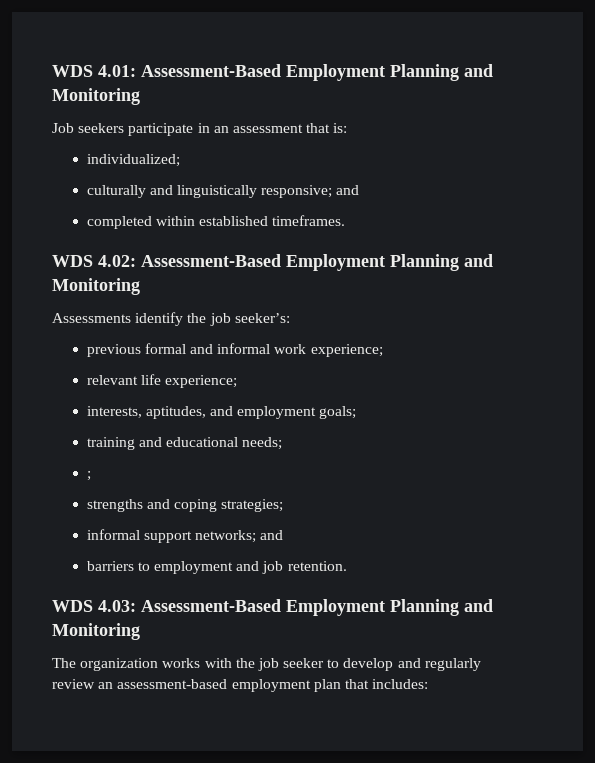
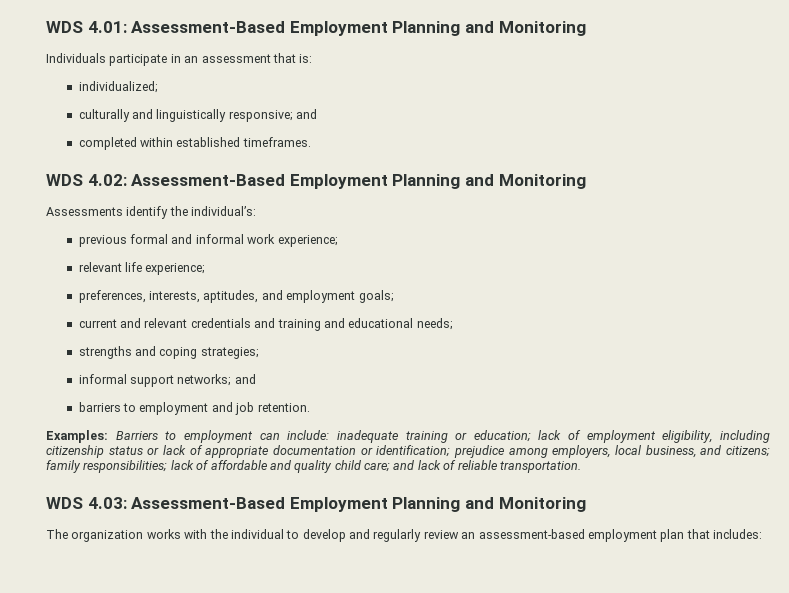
[52,123,125,133] Job seekers -> [46,53,106,63] Individuals
[209,313,290,326] job seeker’s: -> [191,206,257,216] individual’s:
(237, 381) none -> [78,290,146,303] preferences,
(357, 412) none -> [78,318,276,328] current and relevant credentials and
[86,471,91,481] // ; -> (453, 324) none
(347, 566) none -> [46,430,770,443] [46,445,770,458] [46,460,581,473] // Examples: Barriers to employment can include: inadequate training or education; lack of employment eligibility, including citizenship status or lack of appropriate documentation or identification; prejudice among employers, local business, and citizens; family responsibilities; lack of affordable and quality child care; and lack of reliable transportation.
[257,658,325,671] job seeker -> [230,529,284,539] individual

